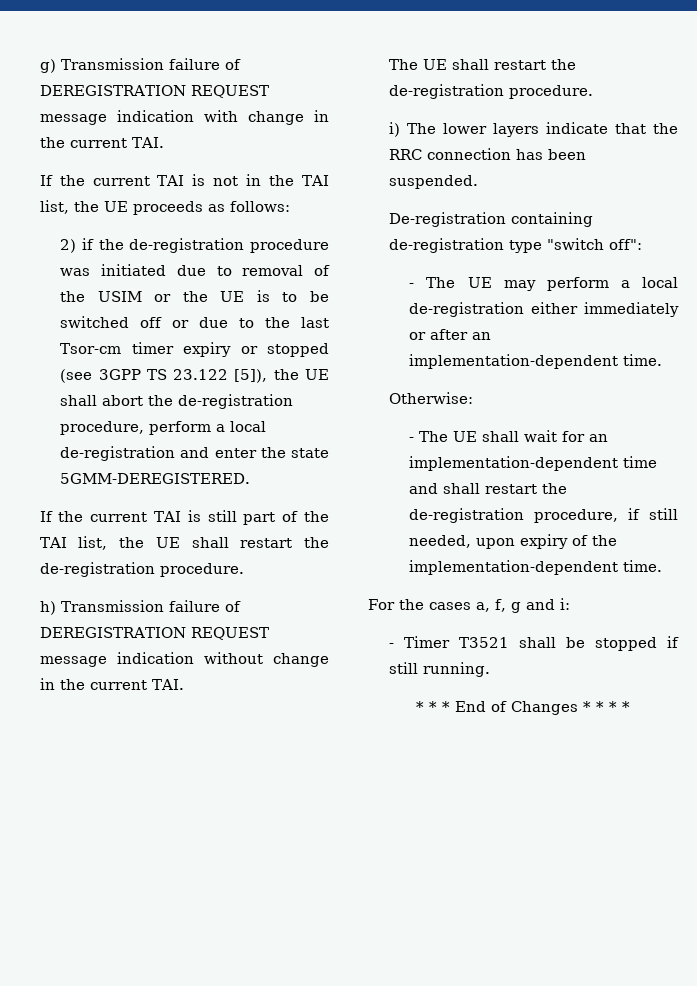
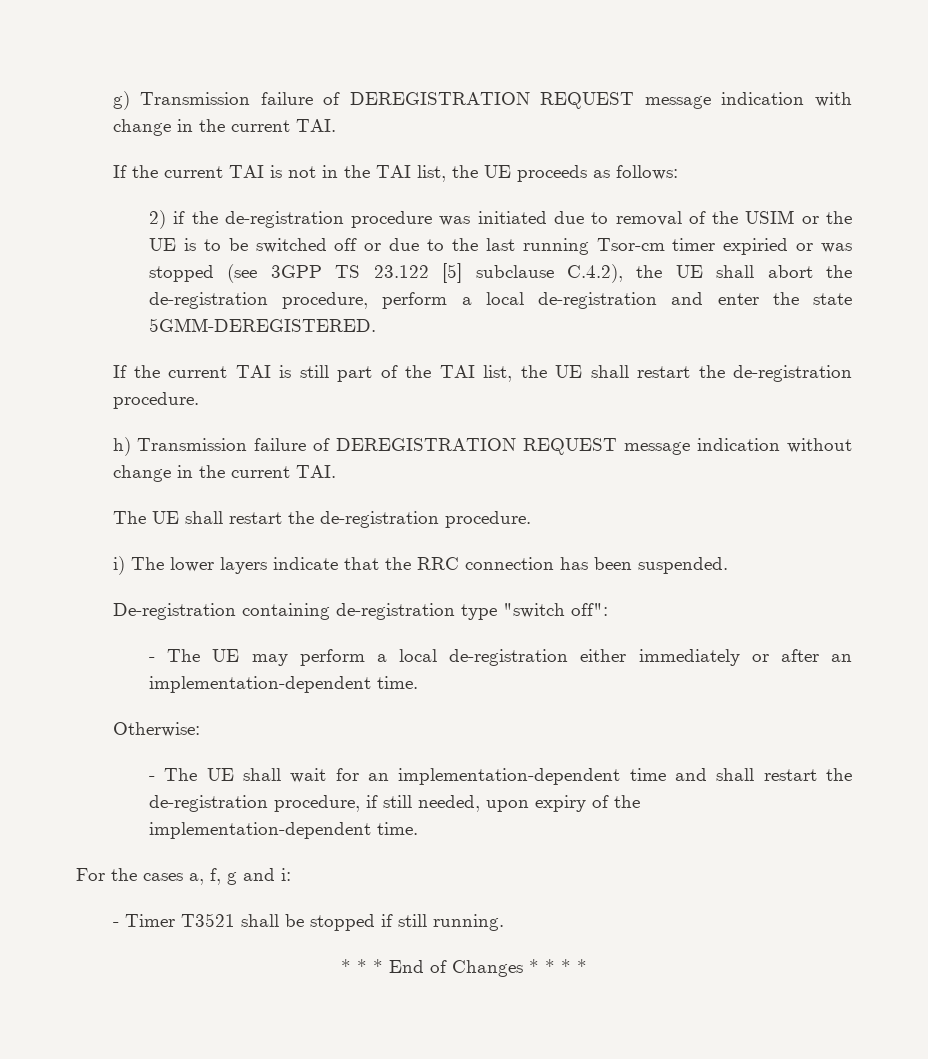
(329, 322) none -> [522,238,589,255] running
[183,342,258,357] expiry or -> [723,238,853,255] expiried or was
[234,369,268,383] [5]), -> [442,263,623,283] [5] subclause C.4.2),

